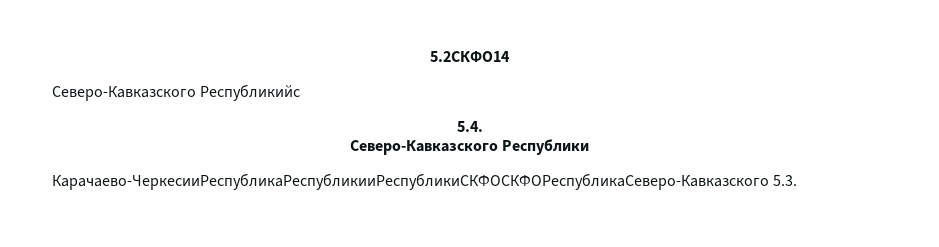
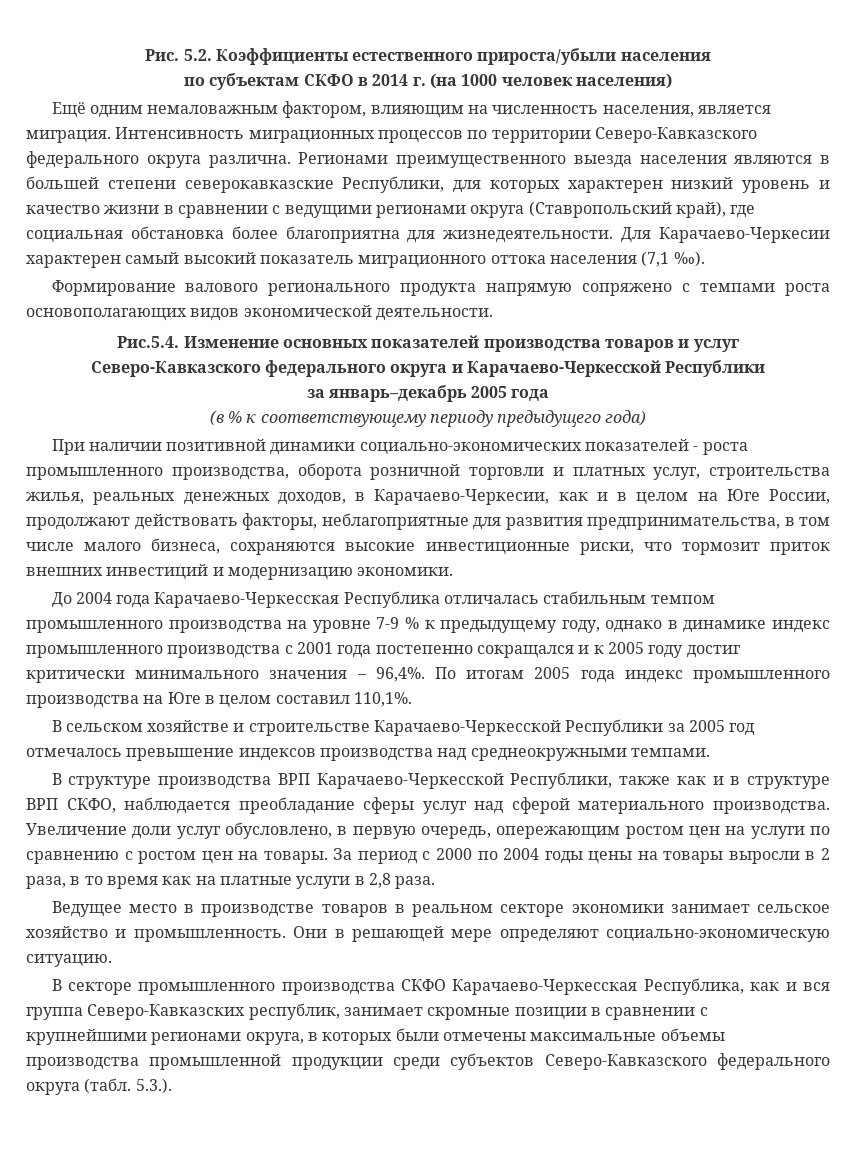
[430,51,510,62] [52,84,301,101] [456,121,483,132] [349,139,590,155] [52,173,798,190] 5.2СКФО14 // Северо-Кавказского Республикийс // 5.4. // Северо-Кавказского Республики // Карачаево-ЧеркесииРеспубликаРеспубликииРеспубликиСКФОСКФОРеспубликаСеверо-Кавказского 5.3. -> [145,48,711,65] [184,73,672,90] [51,101,772,118] [26,127,757,143] [26,151,830,168] [26,176,831,193] [26,201,756,218] [26,226,830,243] [26,251,705,268] [51,280,831,296] [26,305,493,321] [117,335,739,352] [90,360,766,377] [306,385,550,402] [209,410,647,427] [51,439,748,455] [26,463,830,480] [26,489,830,505] [26,513,830,530] [26,538,830,555] [26,564,454,580] [51,591,715,608] [26,617,831,633] [26,642,741,658] [26,667,830,683] [26,692,412,708] [51,719,755,736] [26,748,710,761] [51,772,831,789] [26,797,830,814] [26,822,831,839] [26,848,830,864] [26,873,436,889] [51,901,831,917] [26,926,830,942] [26,954,112,967] [51,978,831,995] [26,1003,708,1020] [26,1028,725,1045] [26,1053,830,1070] [26,1078,172,1095] Рис. 5.2. Коэффициенты естественного прироста/убыли населения // по субъектам СКФО в 2014 г. (на 1000 человек населения) // Ещё одним немаловажным фактором, влияющим на численность населения, является миграция. Интенсивность миграционных процессов по территории Северо-Кавказского федерального округа различна. Регионами преимущественного выезда населения являются в большей степени северокавказские Республики, для которых характерен низкий уровень и качество жизни в сравнении с ведущими регионами округа (Ставропольский край), где социальная обстановка более благоприятна для жизнедеятельности. Для Карачаево-Черкесии характерен самый высокий показатель миграционного оттока населения (7,1 ‰). // Формирование валового регионального продукта напрямую сопряжено с темпами роста основополагающих видов экономической деятельности. // Рис.5.4. Изменение основных показателей производства товаров и услуг // Северо-Кавказского федерального округа и Карачаево-Черкесской Республики // за январь–декабрь 2005 года // (в % к соответствующему периоду предыдущего года) // При наличии позитивной динамики социально-экономических показателей - роста промышленного производства, оборота розничной торговли и платных услуг, строительства жилья, реальных денежных доходов, в Карачаево-Черкесии, как и в целом на Юге России, продолжают действовать факторы, неблагоприятные для развития предпринимательства, в том числе малого бизнеса, сохраняются высокие инвестиционные риски, что тормозит приток внешних инвестиций и модернизацию экономики. // До 2004 года Карачаево-Черкесская Республика отличалась стабильным темпом промышленного производства на уровне 7-9 % к предыдущему году, однако в динамике индекс промышленного производства с 2001 года постепенно сокращался и к 2005 году достиг критически минимального значения – 96,4%. По итогам 2005 года индекс промышленного производства на Юге в целом составил 110,1%. // В сельском хозяйстве и строительстве Карачаево-Черкесской Республики за 2005 год отмечалось превышение индексов производства над среднеокружными темпами. // В структуре производства ВРП Карачаево-Черкесской Республики, также как и в структуре ВРП СКФО, наблюдается преобладание сферы услуг над сферой материального производства. Увеличение доли услуг обусловлено, в первую очередь, опережающим ростом цен на услуги по сравнению с ростом цен на товары. За период с 2000 по 2004 годы цены на товары выросли в 2 раза, в то время как на платные услуги в 2,8 раза. // Ведущее место в производстве товаров в реальном секторе экономики занимает сельское хозяйство и промышленность. Они в решающей мере определяют социально-экономическую ситуацию. // В секторе промышленного производства СКФО Карачаево-Черкесская Республика, как и вся группа Северо-Кавказских республик, занимает скромные позиции в сравнении с крупнейшими регионами округа, в которых были отмечены максимальные объемы производства промышленной продукции среди субъектов Северо-Кавказского федерального округа (табл. 5.3.).

